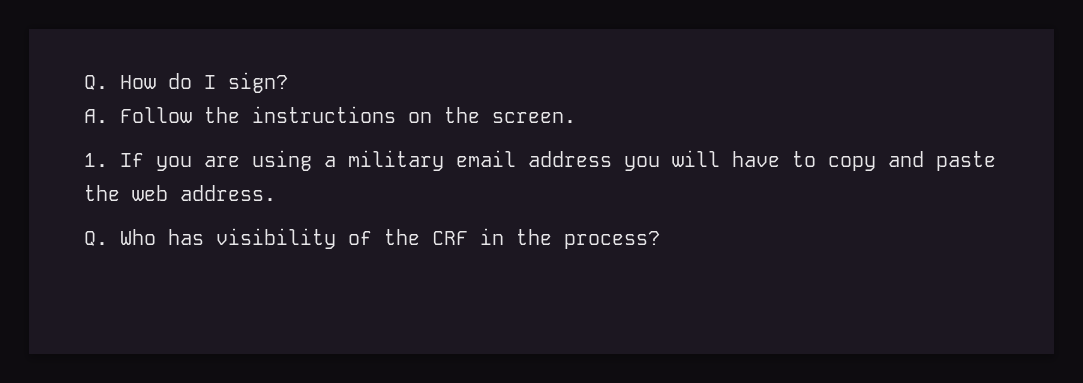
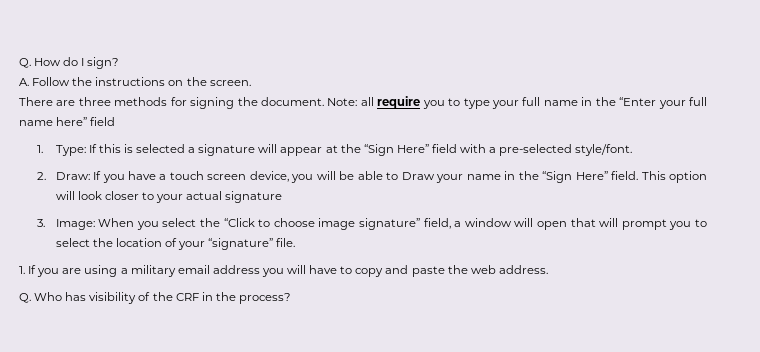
(576, 117) none -> [19,96,708,109] [19,117,116,126] [37,144,633,156] [37,171,708,183] [55,191,283,203] [37,218,708,230] [55,238,296,250] // There are three methods for signing the document. Note: all require you to type your full name in the “Enter your full name here” field // 1. Type: If this is selected a signature will appear at the “Sign Here” field with a pre-selected style/font. // 2. Draw: If you have a touch screen device, you will be able to Draw your name in the “Sign Here” field. This option will look closer to your actual signature // 3. Image: When you select the “Click to choose image signature” field, a window will open that will prompt you to select the location of your “signature” file.

